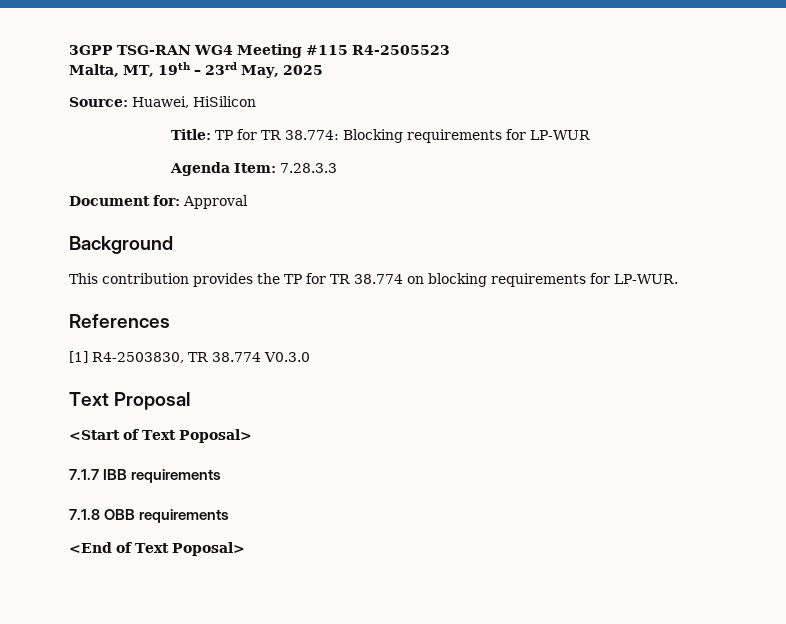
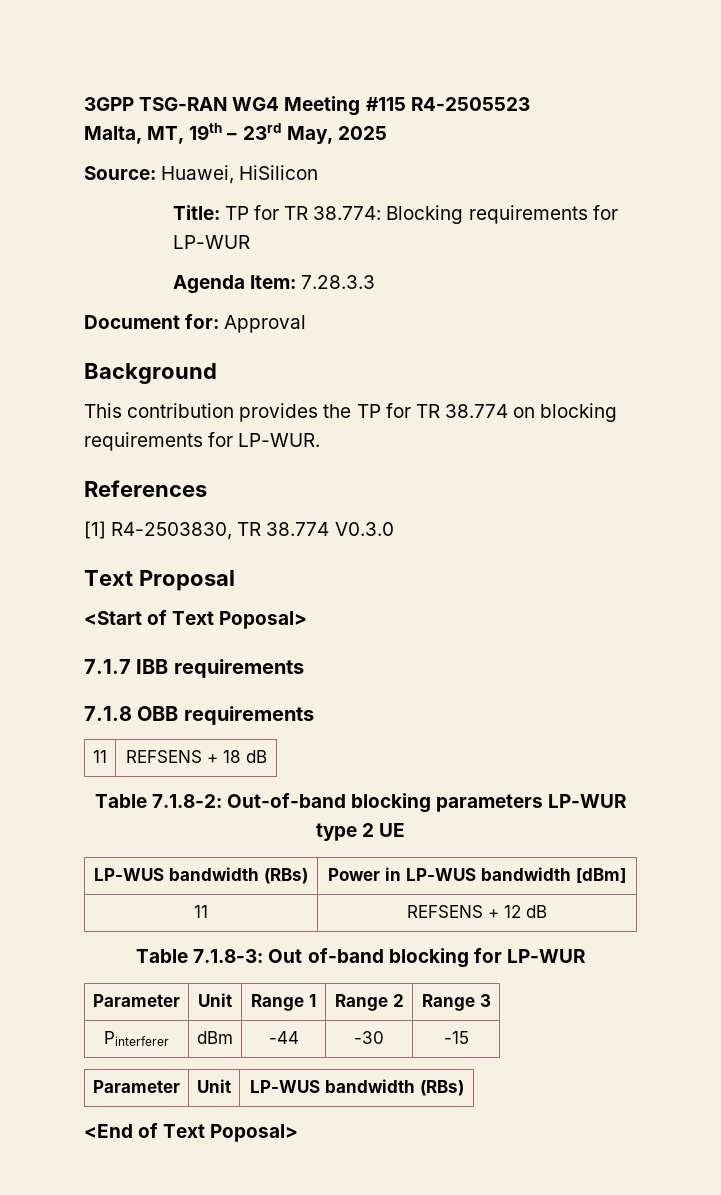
(230, 516) none -> [93,750,107,763] [125,750,267,763] [94,793,628,813] [315,823,406,841] [94,867,308,884] [328,867,626,883] [194,905,208,918] [407,905,547,918] [136,948,586,968] [93,994,180,1007] [198,993,232,1007] [251,994,316,1011] [334,994,404,1011] [421,994,491,1011] [104,1031,169,1046] [197,1031,233,1044] [268,1031,299,1044] [354,1031,384,1044] [443,1031,469,1044] [93,1080,180,1093] [197,1079,231,1093] [249,1079,464,1096] // 11 | REFSENS + 18 dB // Table 7.1.8-2: Out-of-band blocking parameters LP-WUR type 2 UE // LP-WUS bandwidth (RBs) | Power in LP-WUS bandwidth [dBm] // 11 | REFSENS + 12 dB // Table 7.1.8-3: Out of-band blocking for LP-WUR // Parameter | Unit | Range 1 | Range 2 | Range 3 // Pinterferer | dBm | -44 | -30 | -15 // Parameter | Unit | LP-WUS bandwidth (RBs)

